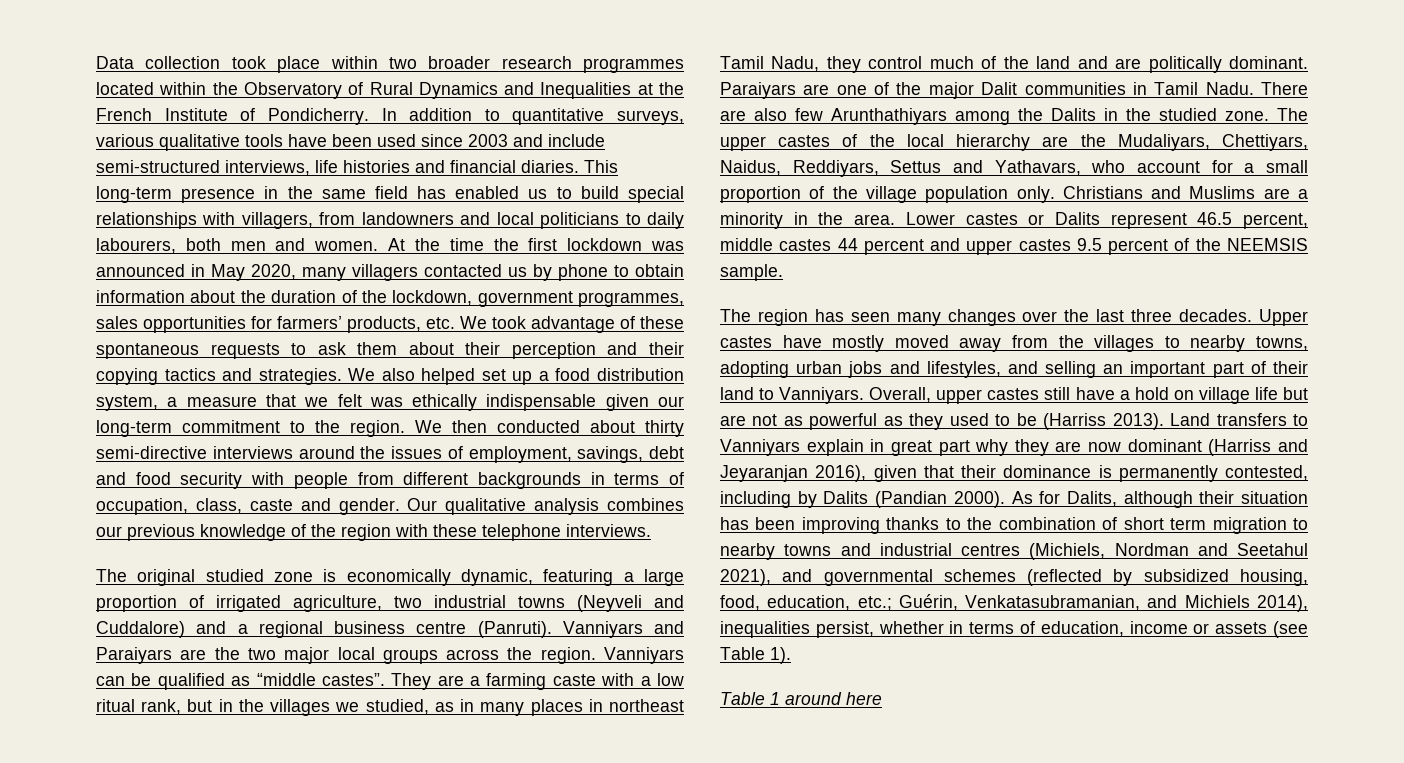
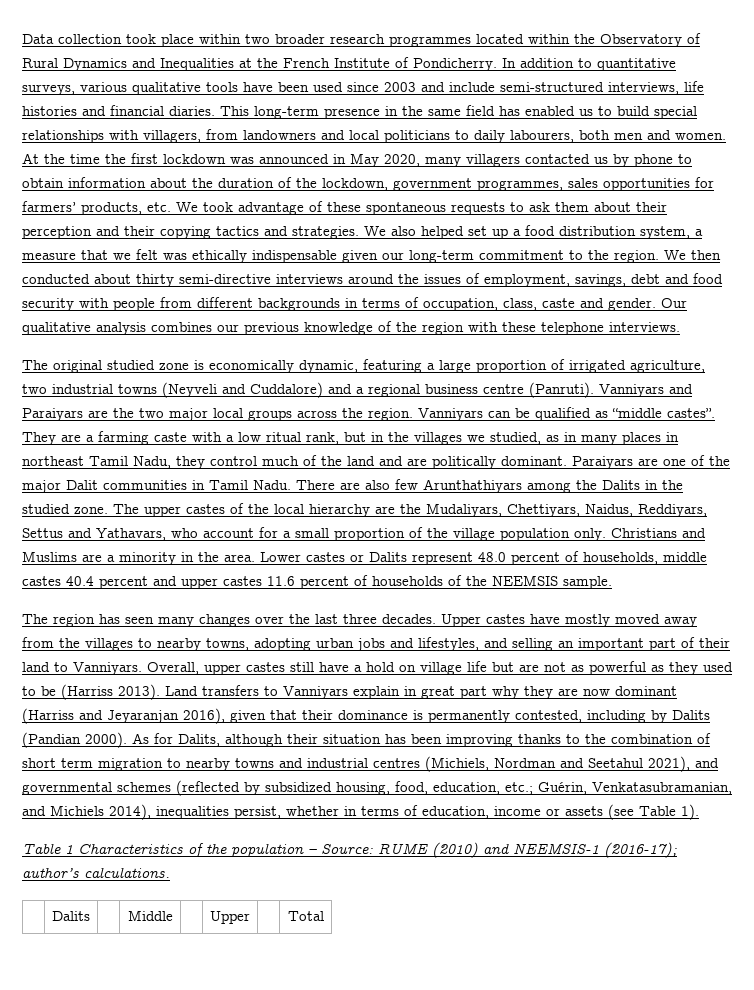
[1197,212,1308,229] 46.5 percent, -> [478,551,658,565] 48.0 percent of households,
[837,238,858,251] 44 -> [66,576,94,586] 40.4
[1076,238,1190,255] 9.5 percent of -> [267,575,462,589] 11.6 percent of households of
[785,692,882,705] around here -> [78,842,677,858] [22,867,170,878] [52,911,90,921] [127,910,173,921] [210,911,250,924] [287,911,324,921] Characteristics of the population – Source: RUME (2010) and NEEMSIS-1 (2016-17); author’s calculations. // | Dalits | | Middle | | Upper | | Total

